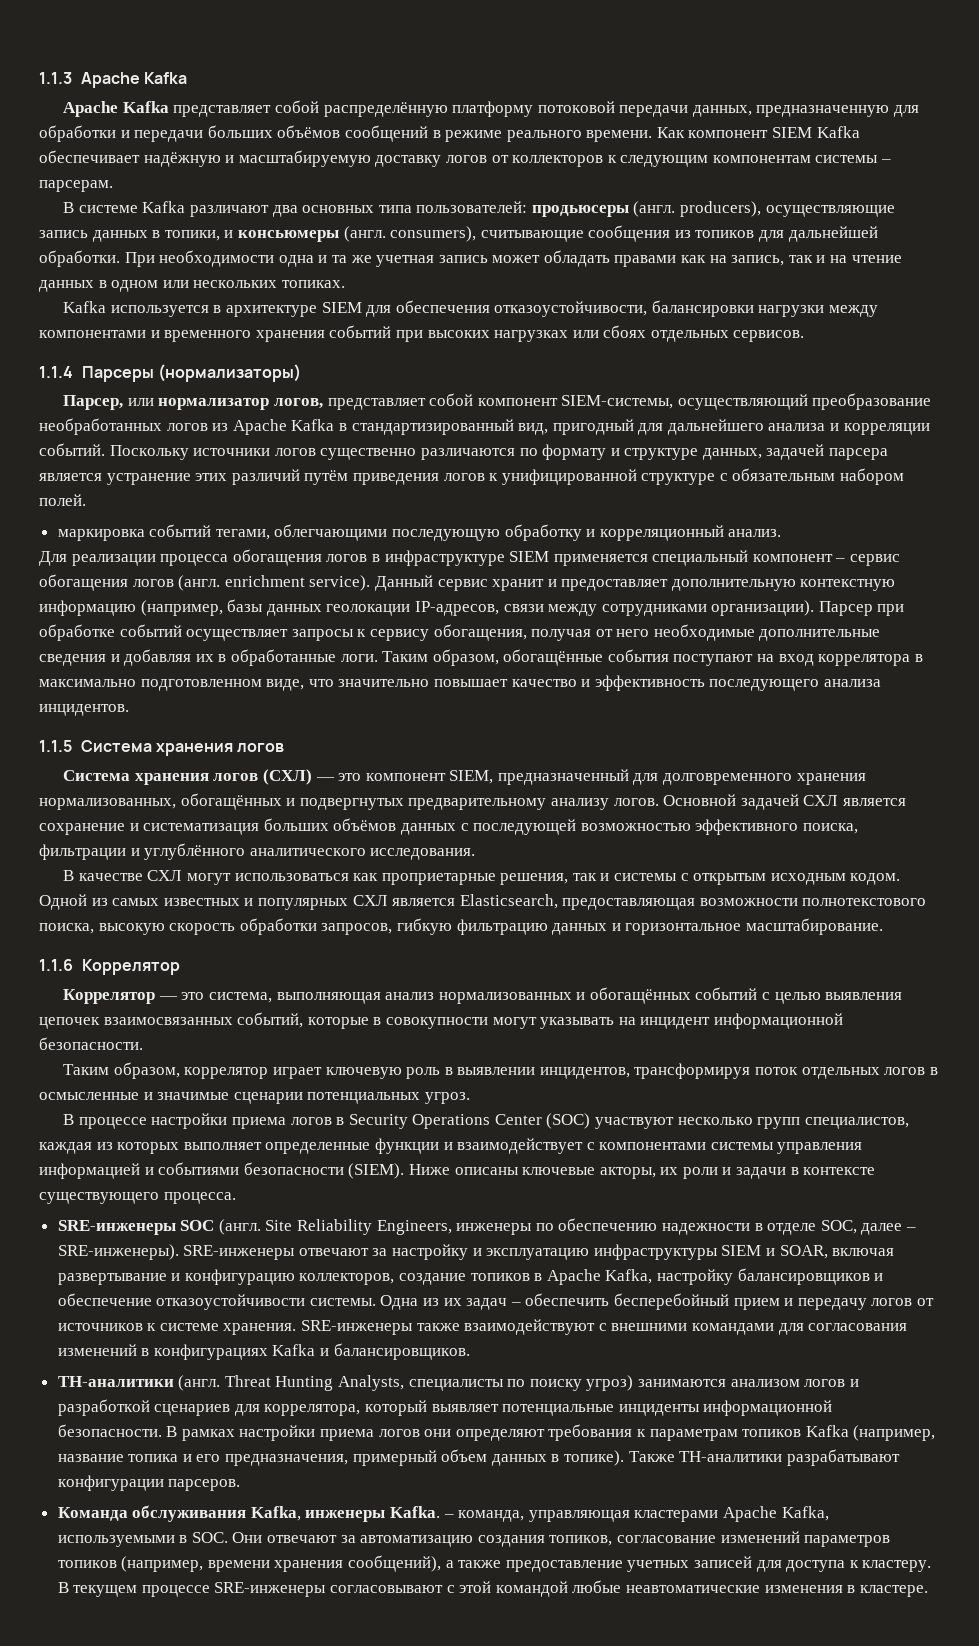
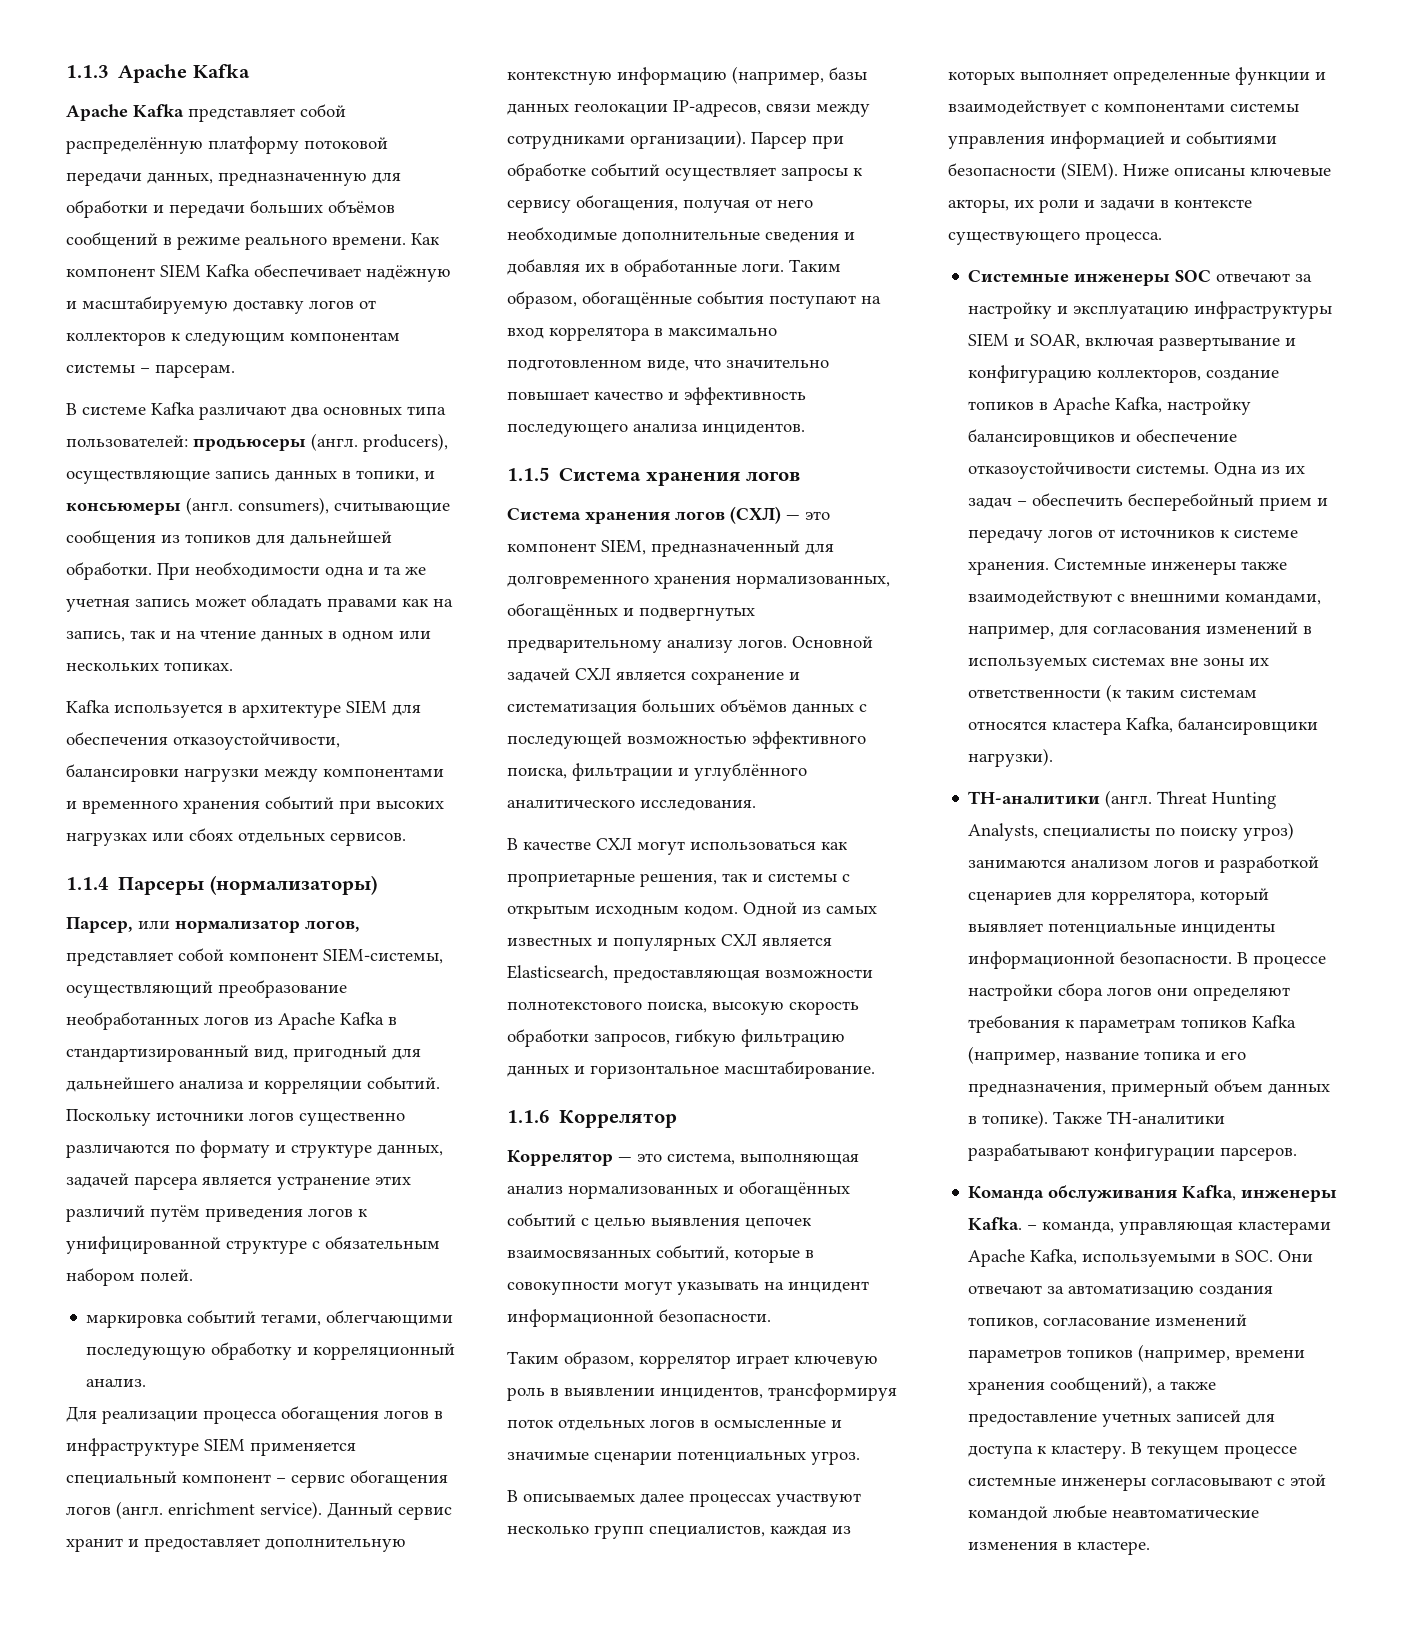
[78,1113,591,1129] процессе настройки приема логов в Security Operations Center (SOC) -> [523,1493,771,1507] описываемых далее процессах
[57,1218,916,1235] [57,1244,296,1260] SRE-инженеры SOC (англ. Site Reliability Engineers, инженеры по обеспечению надежности в отделе SOC, далее – SRE-инженеры). SRE-инженеры -> [968,270,1212,286] Системные инженеры SOC
[301,1320,414,1335] SRE-инженеры -> [1054,558,1237,575] Системные инженеры
[692,1323,775,1335] командами -> [1225,593,1322,605] [968,625,1055,639] командами, например,
[153,1343,470,1360] конфигурациях Kafka и балансировщиков. -> [968,657,1270,671] [968,684,1258,702] [968,717,1319,735] [968,748,1054,767] используемых системах вне зоны их ответственности (к таким системам относятся кластера Kafka, балансировщики нагрузки).
[181,1425,375,1441] рамках настройки приема -> [1253,955,1327,969] [968,983,1104,1001] процессе настройки сбора
[214,1582,327,1597] SRE-инженеры -> [968,1477,1147,1491] системные инженеры

